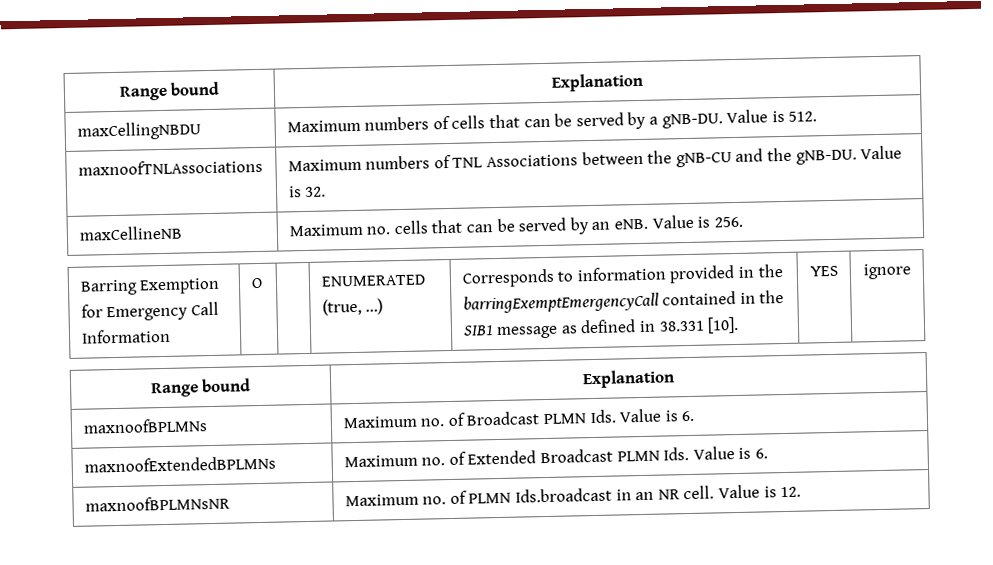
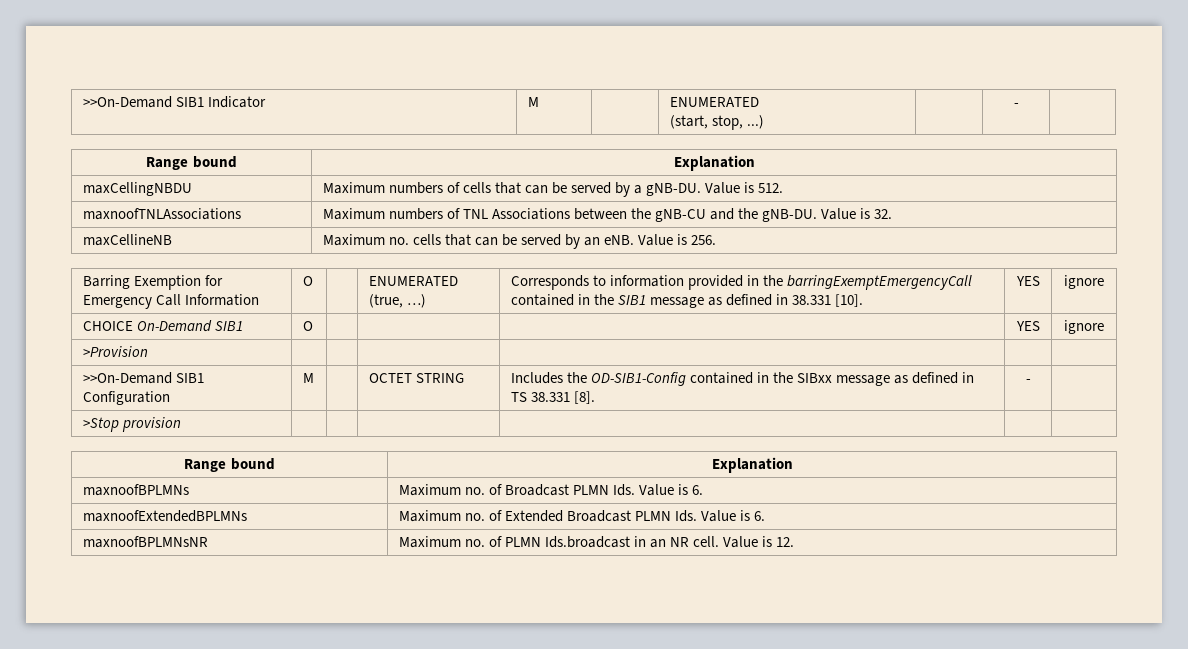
(118, 93) none -> [82,96,266,108] [527,97,539,107] [669,97,759,107] [669,115,764,130] [1013,103,1019,107] >>On-Demand SIB1 Indicator | M | | ENUMERATED // (start, stop, ...) | | - | //
(912, 271) none -> [82,320,243,332] [302,321,313,331] [1015,321,1040,331] [1064,320,1104,334] [82,346,148,357] [82,372,204,384] [82,391,170,405] [302,373,314,383] [368,373,464,383] [510,372,975,386] [510,391,595,404] [1025,379,1031,383] [82,417,181,432] // CHOICE On-Demand SIB1 | O | | | | YES | ignore // >Provision | | | | | | // >>On-Demand SIB1 Configuration | M | | OCTET STRING | Includes the OD-SIB1-Config contained in the SIBxx message as defined in TS 38.331 [8]. | - | // >Stop provision | | | | | |

